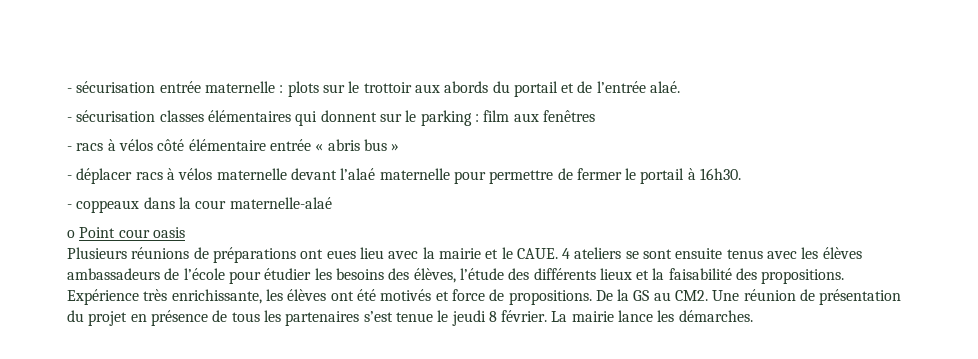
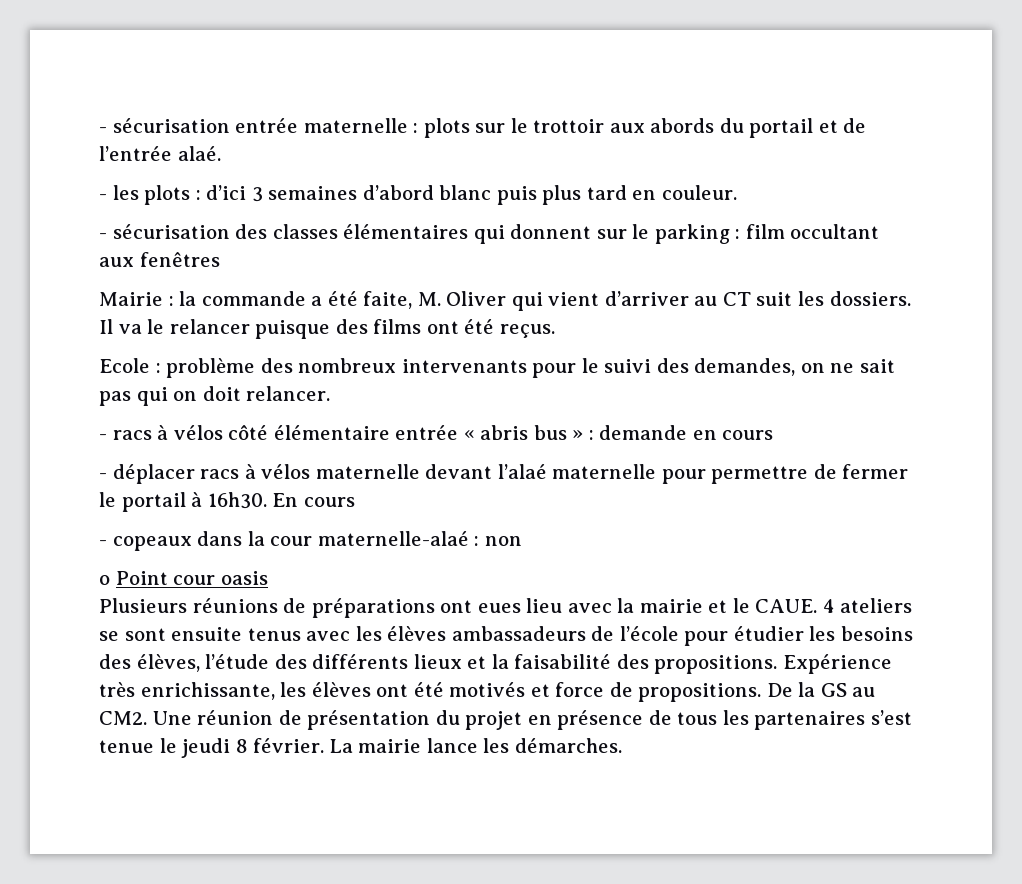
[67,110,156,122] // - sécurisation -> [99,185,737,205] [99,224,268,239] // - les plots : d’ici 3 semaines d’abord blanc puis plus tard en couleur. // - sécurisation des
(510, 116) none -> [790,224,880,239] occultant
(595, 116) none -> [99,291,911,311] [99,319,555,339] [99,358,895,378] [99,386,331,406] // Mairie : la commande a été faite, M. Oliver qui vient d’arriver au CT suit les dossiers. Il va le relancer puisque des films ont été reçus. // Ecole : problème des nombreux intervenants pour le suivi des demandes, on ne sait pas qui on doit relancer.
(400, 147) none -> [588,425,774,440] : demande en cours
[67,200,140,213] // - coppeaux -> [272,493,355,507] [99,536,192,551] En cours // - copeaux
(332, 203) none -> [474,536,522,546] : non

